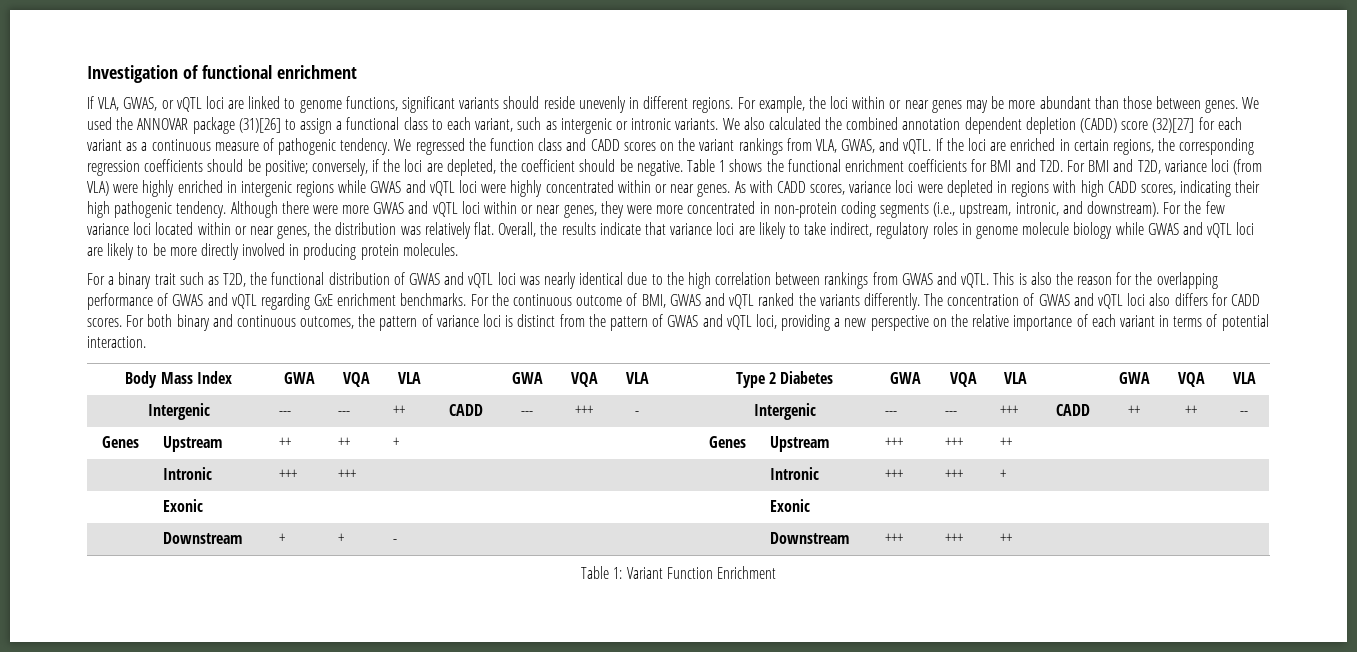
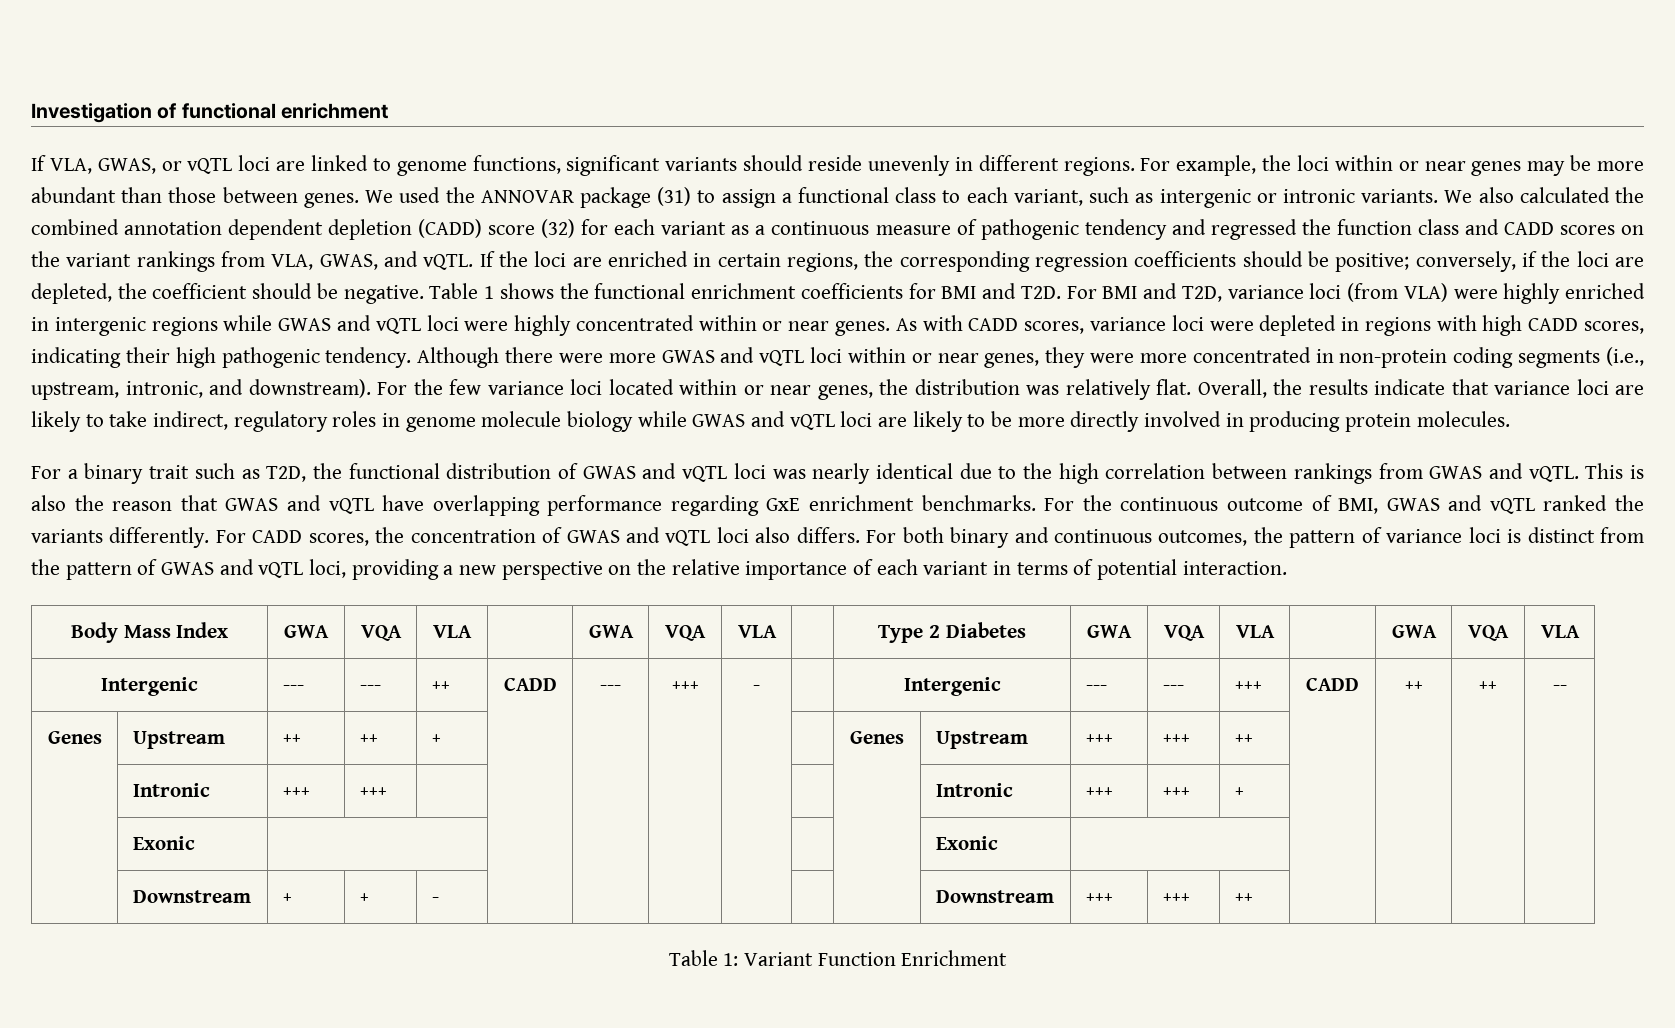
[238,118,281,133] (31)[26] -> [657,187,692,206] (31)
[1152,118,1195,133] (32)[27] -> [541,219,576,238] (32)
[340,138,412,155] tendency. We -> [1084,219,1206,240] tendency and
[1116,272,1218,289] [87,293,257,310] for the overlapping performance of GWAS and vQTL -> [180,495,663,516] that GWAS and vQTL have overlapping performance
[924,293,944,306] The -> [215,527,405,546] For CADD scores, the
[1174,293,1260,306] [87,318,122,327] differs for CADD scores. -> [796,527,860,543] differs.

